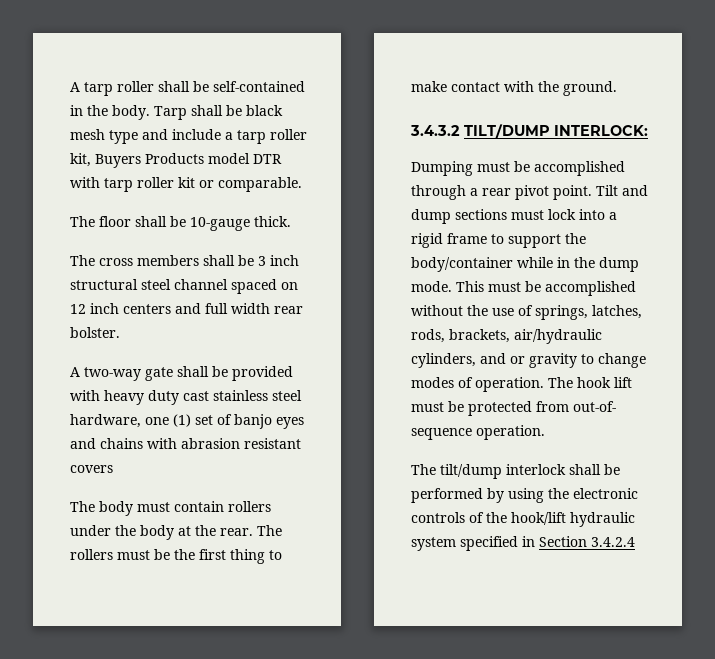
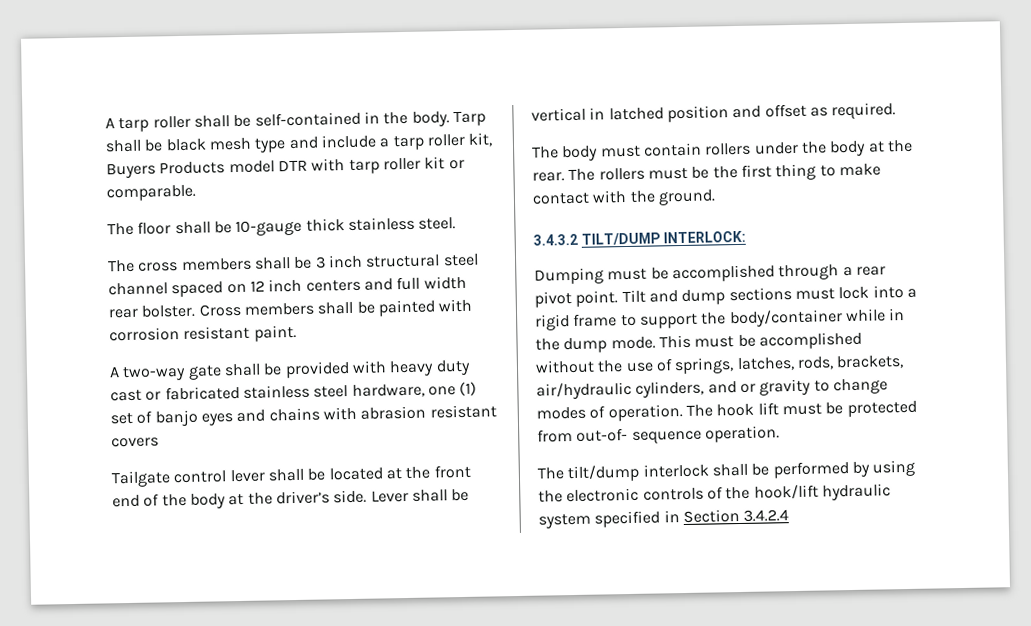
[254,216,291,227] thick. -> [305,216,457,232] thick stainless steel.
(120, 332) none -> [198,298,473,317] [109,324,297,342] Cross members shall be painted with corrosion resistant paint.
(209, 396) none -> [145,385,240,401] or fabricated
(113, 469) none -> [111,464,471,488] [112,488,470,509] [531,102,897,123] // Tailgate control lever shall be located at the front end of the body at the driver’s side. Lever shall be vertical in latched position and offset as required.

